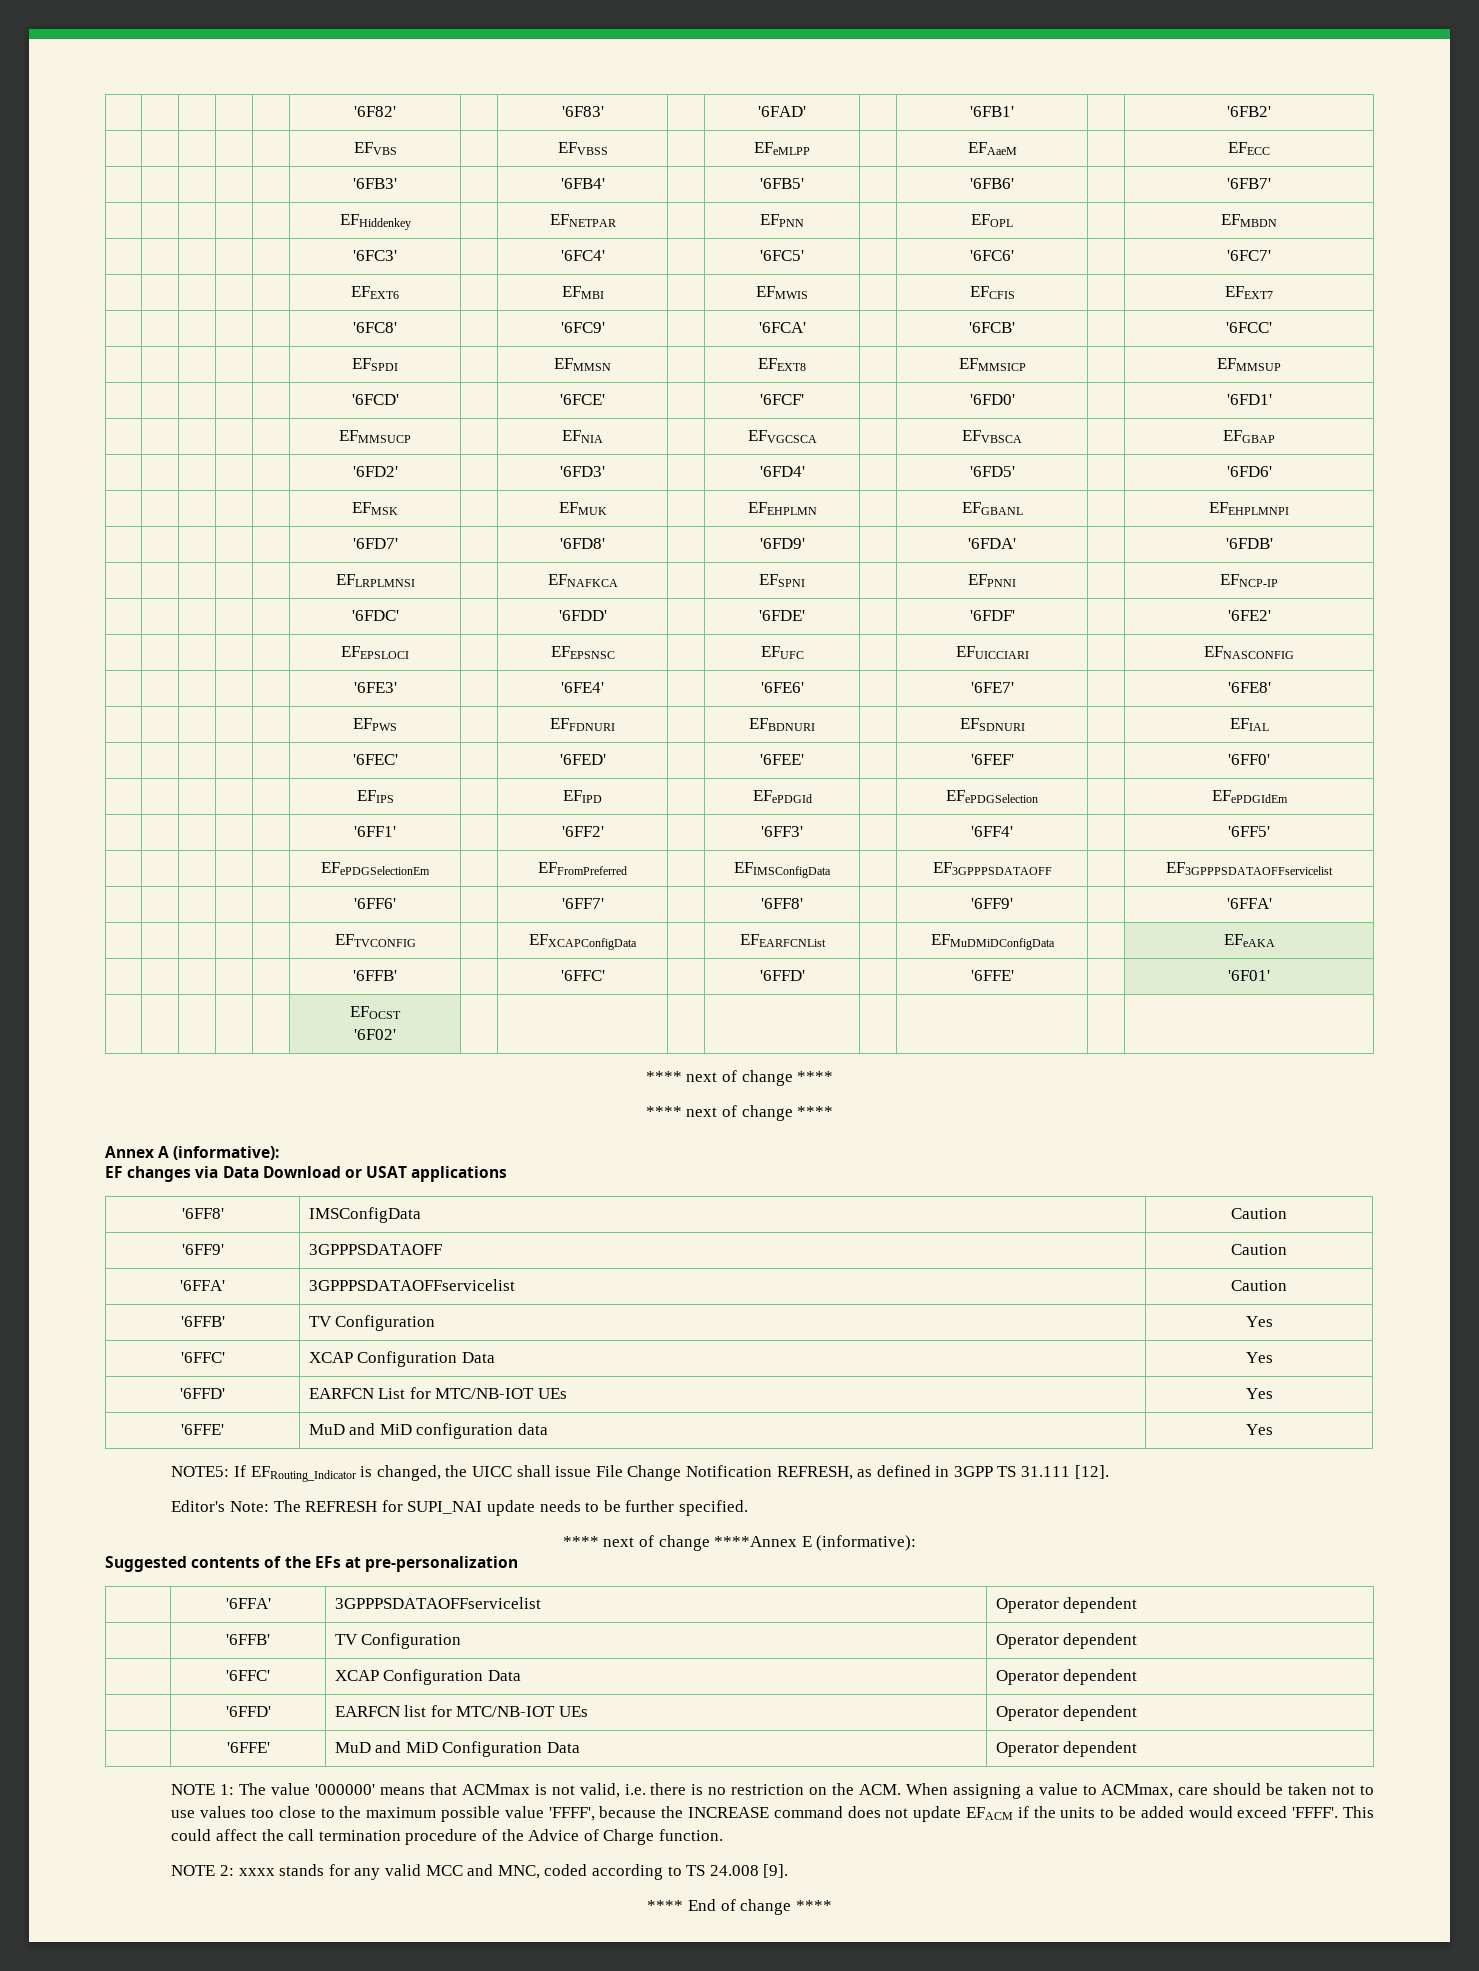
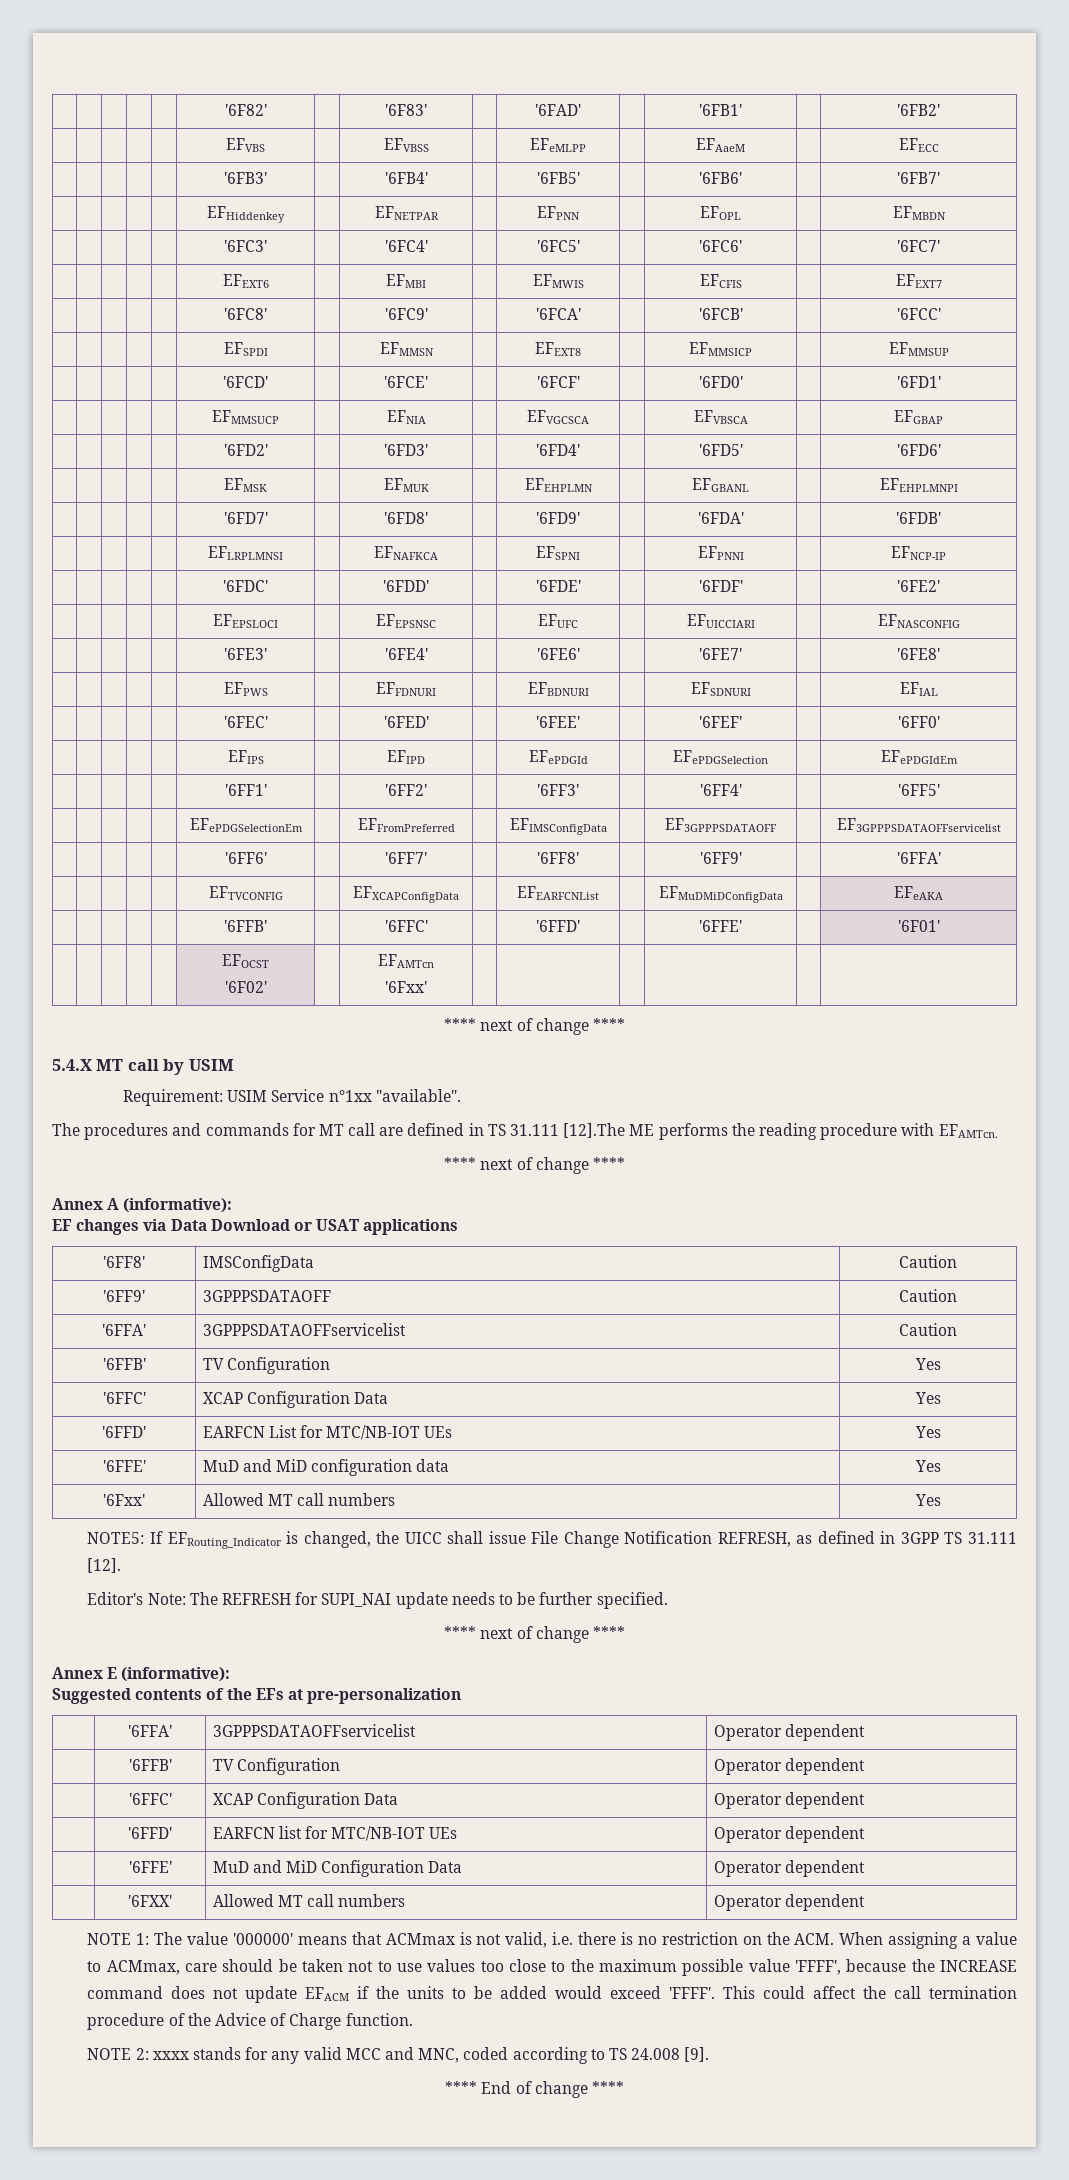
[645,1070,834,1086] | | | | | | // **** next of change **** -> [378,954,434,968] [385,981,427,993] [444,1018,625,1035] [52,1059,234,1075] [122,1089,461,1106] [52,1123,998,1140] EFAMTcn // '6Fxx' | | | | | | // **** next of change **** // 5.4.X MT call by USIM // Requirement: USIM Service n°1xx "available". // The procedures and commands for MT call are defined in TS 31.111 [12].The ME performs the reading procedure with EFAMTcn.
(1273, 1429) none -> [103,1494,145,1506] [202,1493,396,1506] [914,1494,941,1506] // '6Fxx' | Allowed MT call numbers | Yes
[714,1536,798,1547] ****Annex -> [592,1626,625,1639] [52,1667,103,1679] **** // Annex
(1138, 1749) none -> [128,1895,172,1907] [212,1894,406,1907] [713,1894,865,1911] // | '6FXX' | Allowed MT call numbers | Operator dependent

